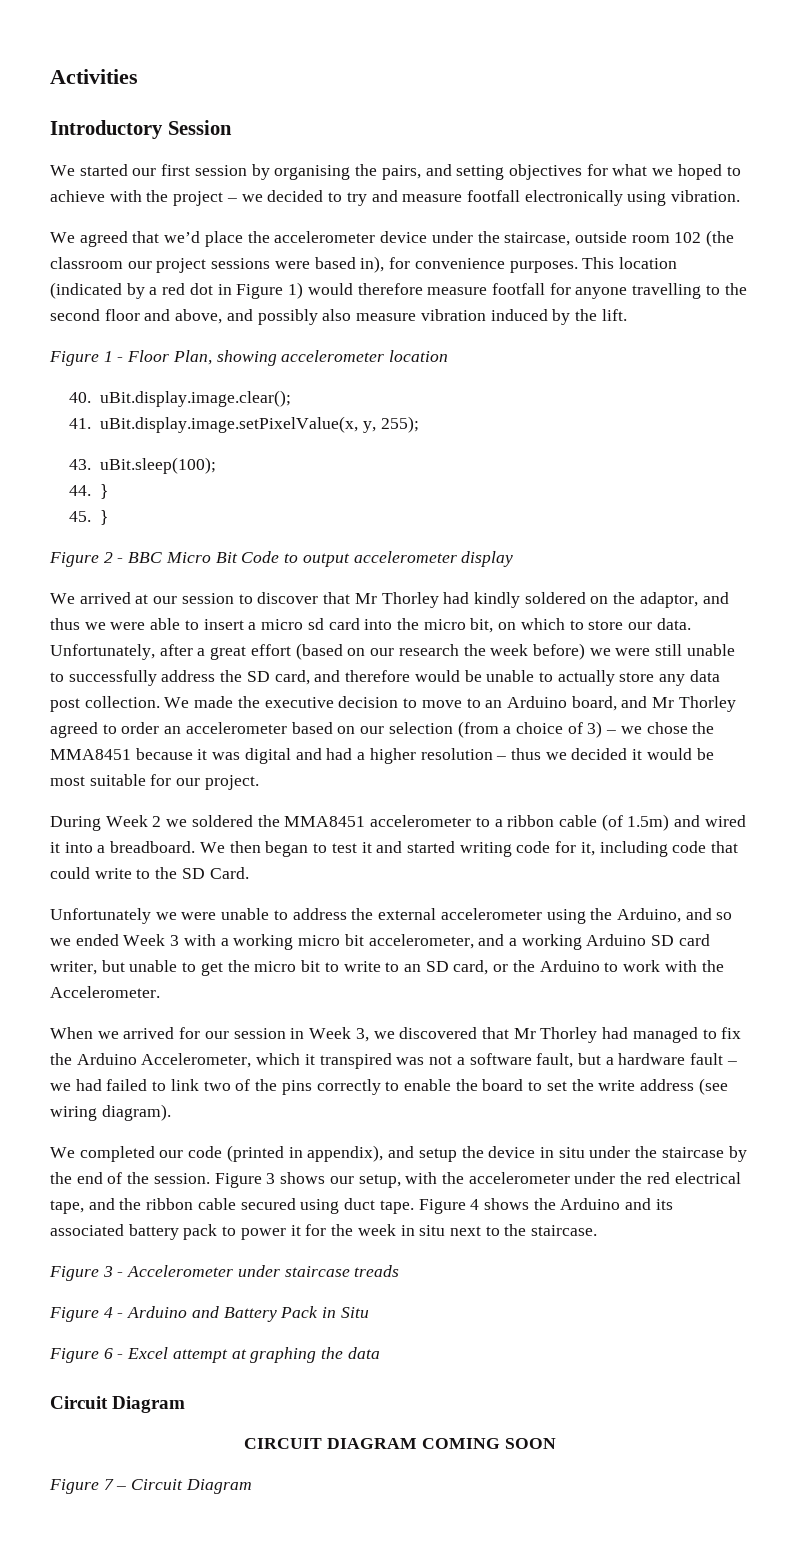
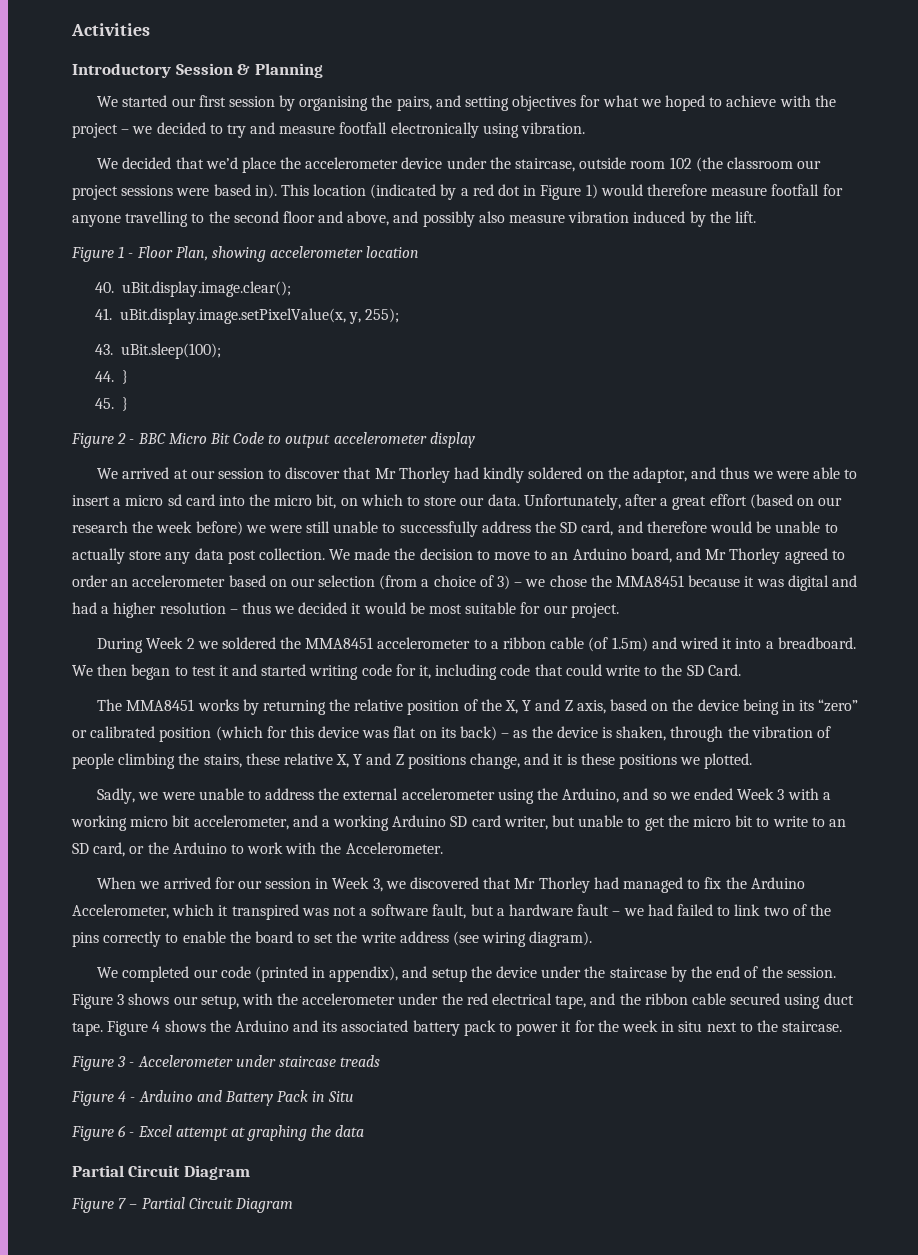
(232, 127) none -> [237,63,323,78] & Planning
[79,231,128,247] agreed -> [122,157,172,169] decided
[360,256,578,273] in), for convenience purposes. -> [254,184,277,199] in).
[264,697,334,708] executive -> (416, 554) none
[50,908,151,924] Unfortunately -> [97,699,859,715] [72,726,831,742] [72,753,753,769] [97,788,136,804] The MMA8451 works by returning the relative position of the X, Y and Z axis, based on the device being in its “zero” or calibrated position (which for this device was flat on its back) – as the device is shaken, through the vibration of people climbing the stairs, these relative X, Y and Z positions change, and it is these positions we plotted. // Sadly,
[539,1147,585,1158] in situ -> (538, 972) none
[50,1396,186,1413] [244,1438,556,1449] Circuit Diagram // CIRCUIT DIAGRAM COMING SOON -> [72,1165,250,1180] Partial Circuit Diagram
(127, 1488) none -> [141,1197,185,1209] Partial

